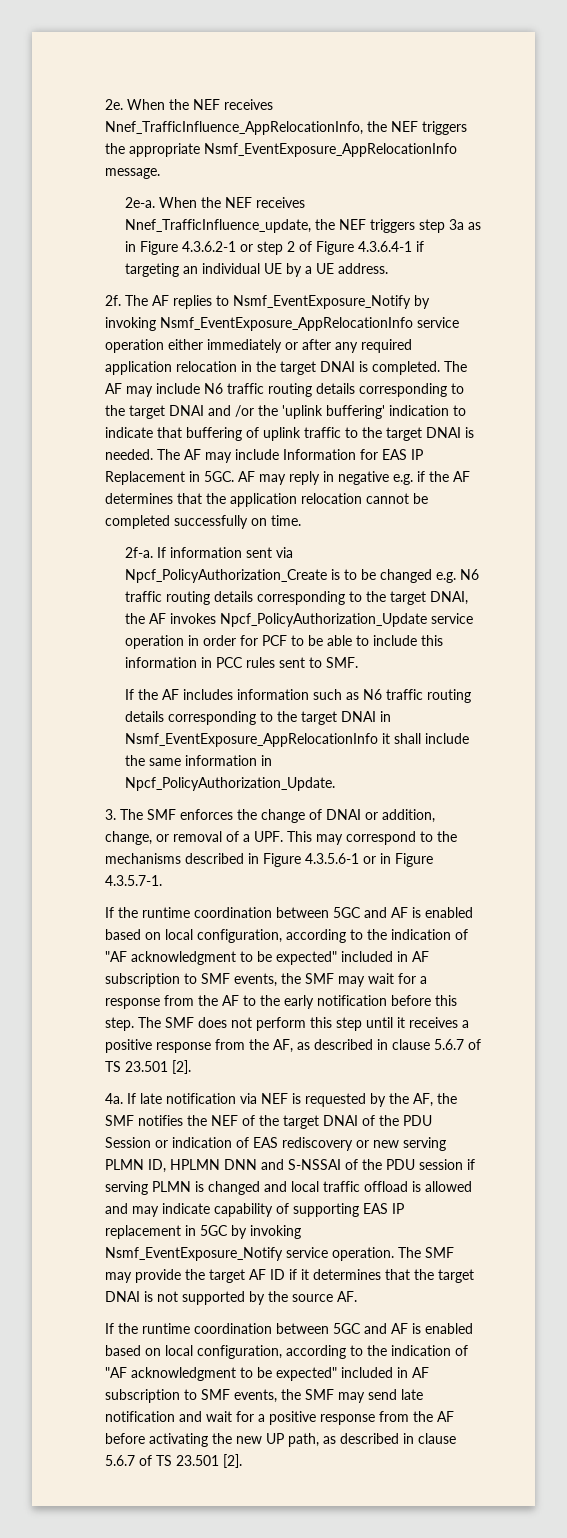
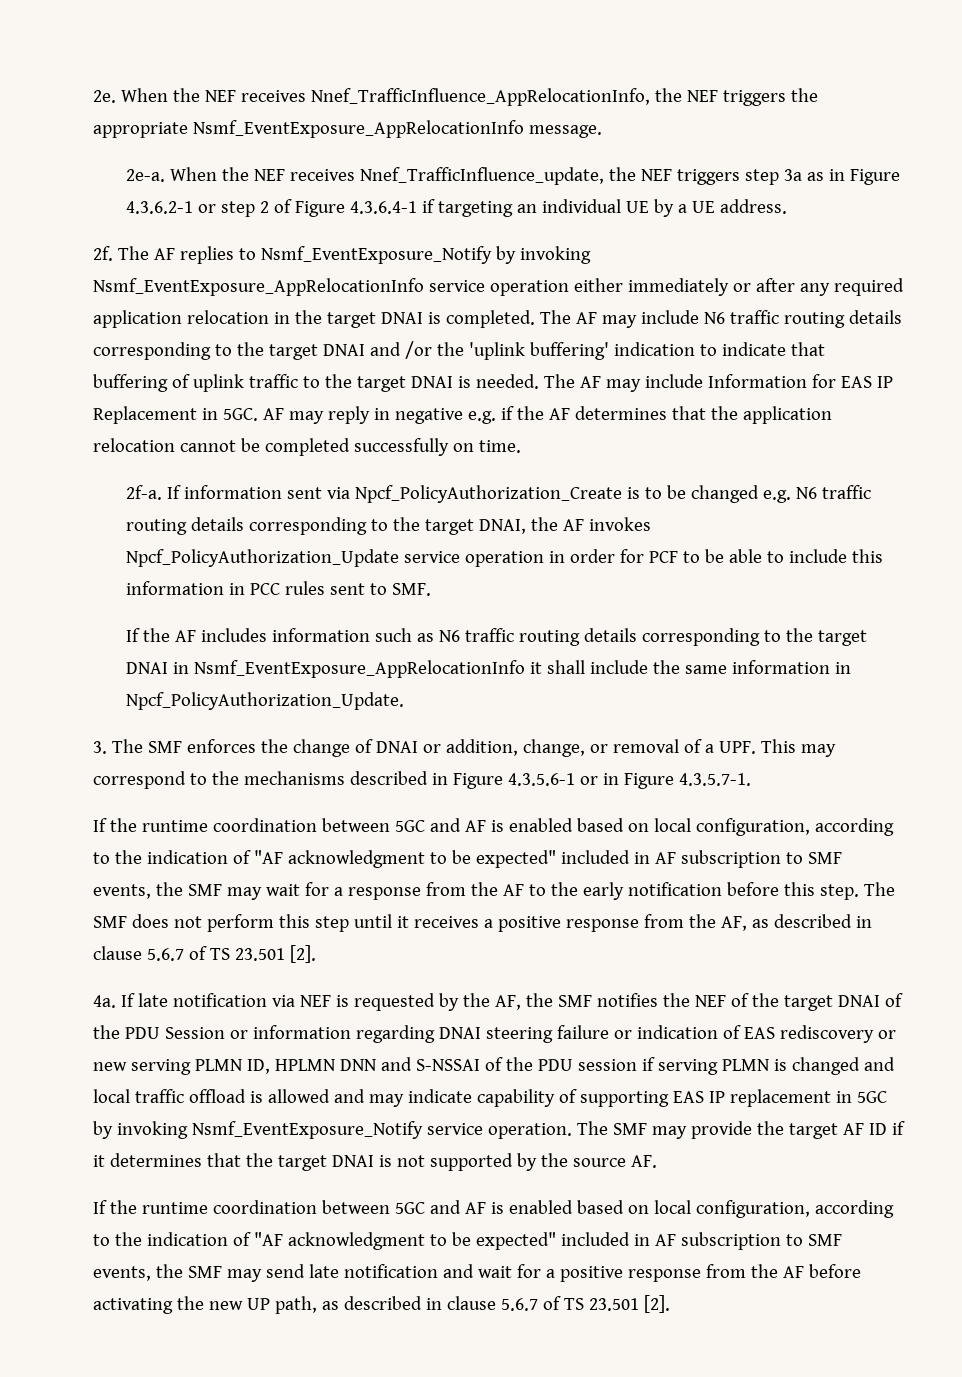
(169, 1144) none -> [252,1025,632,1043] information regarding DNAI steering failure or

